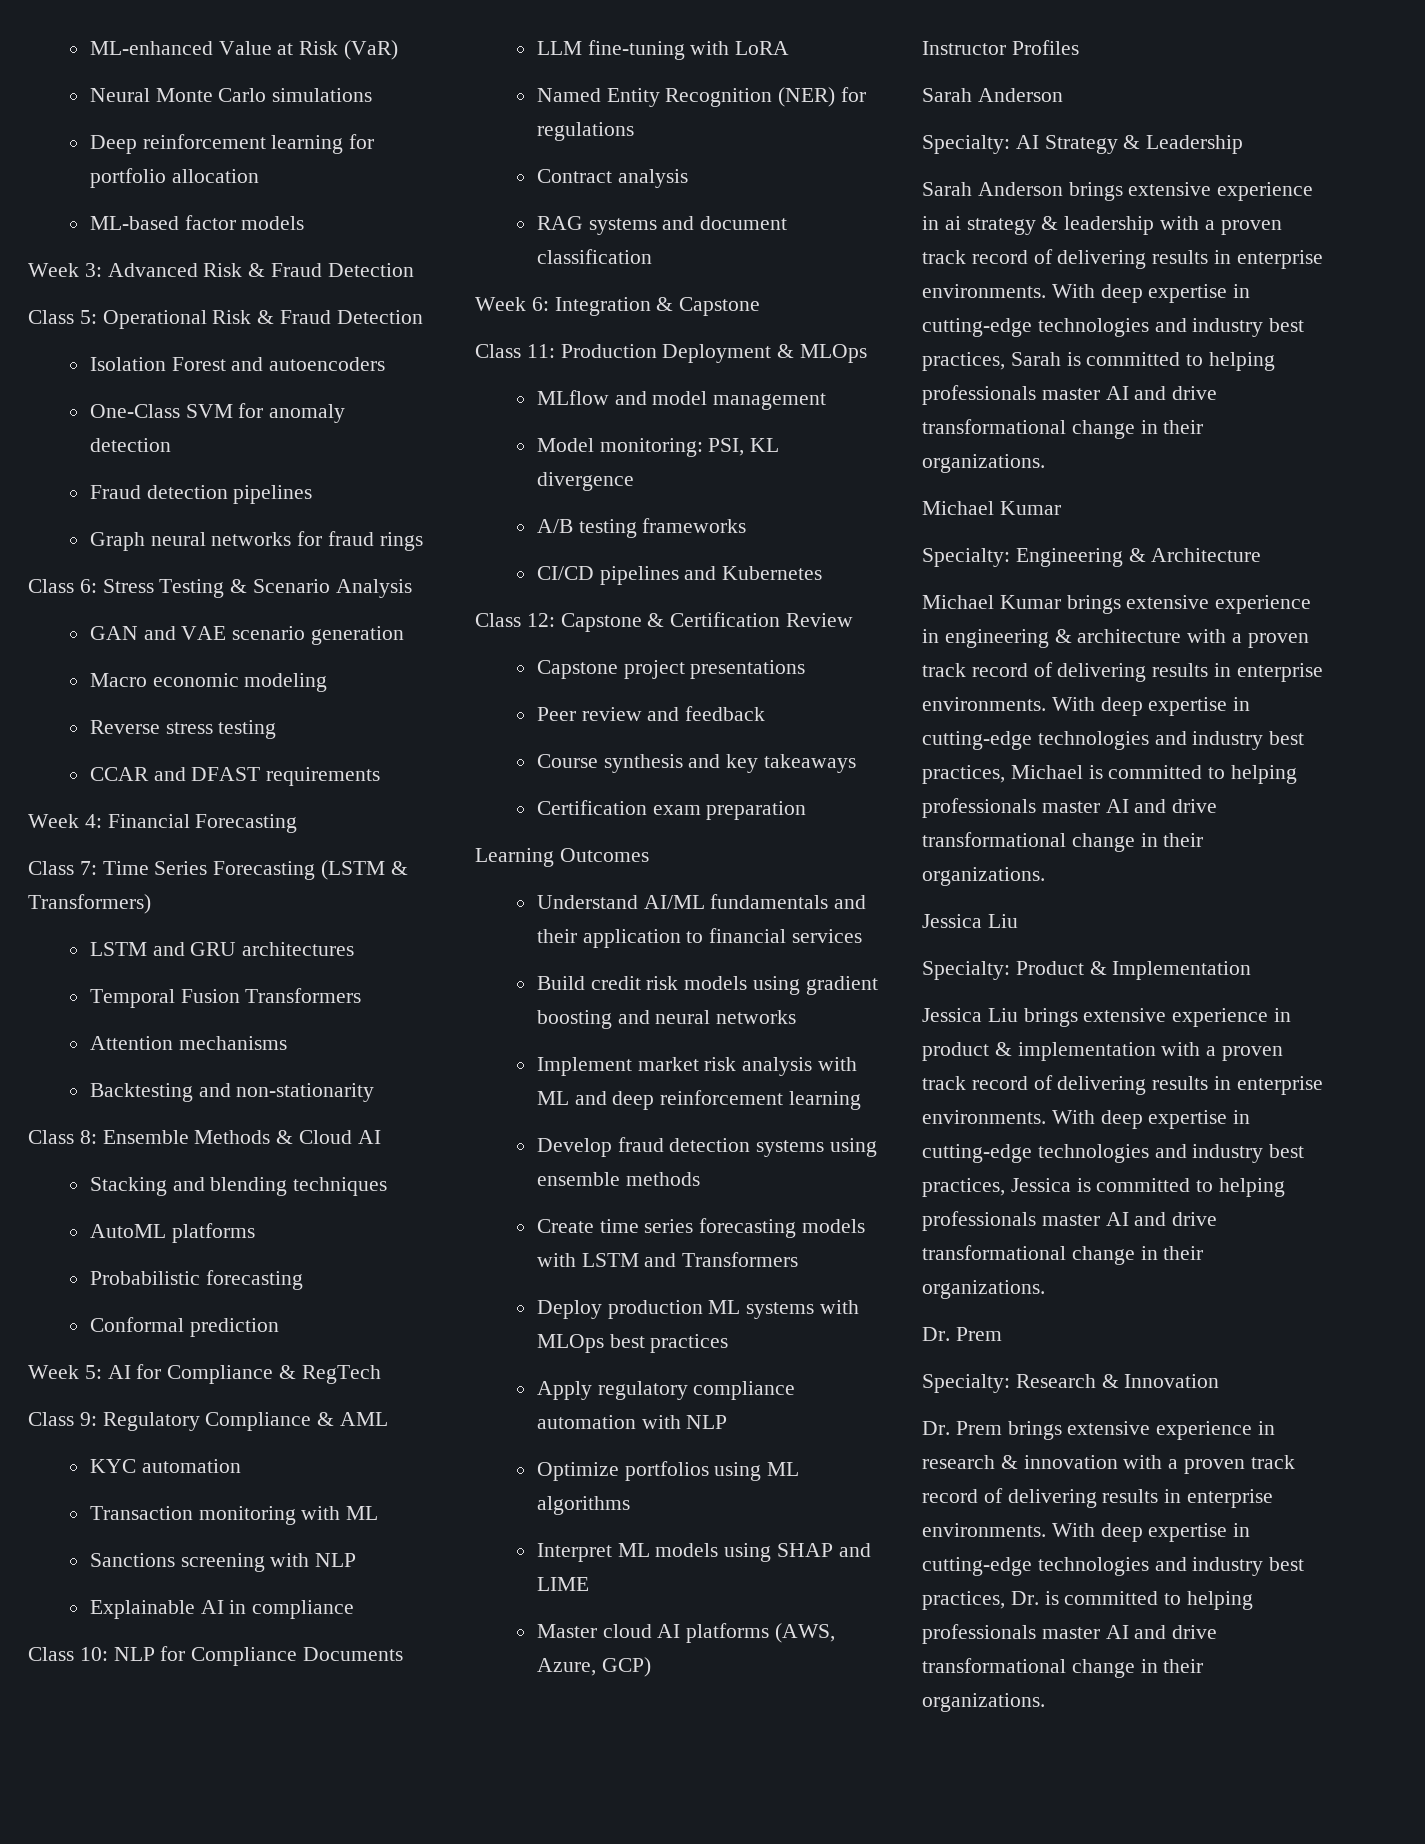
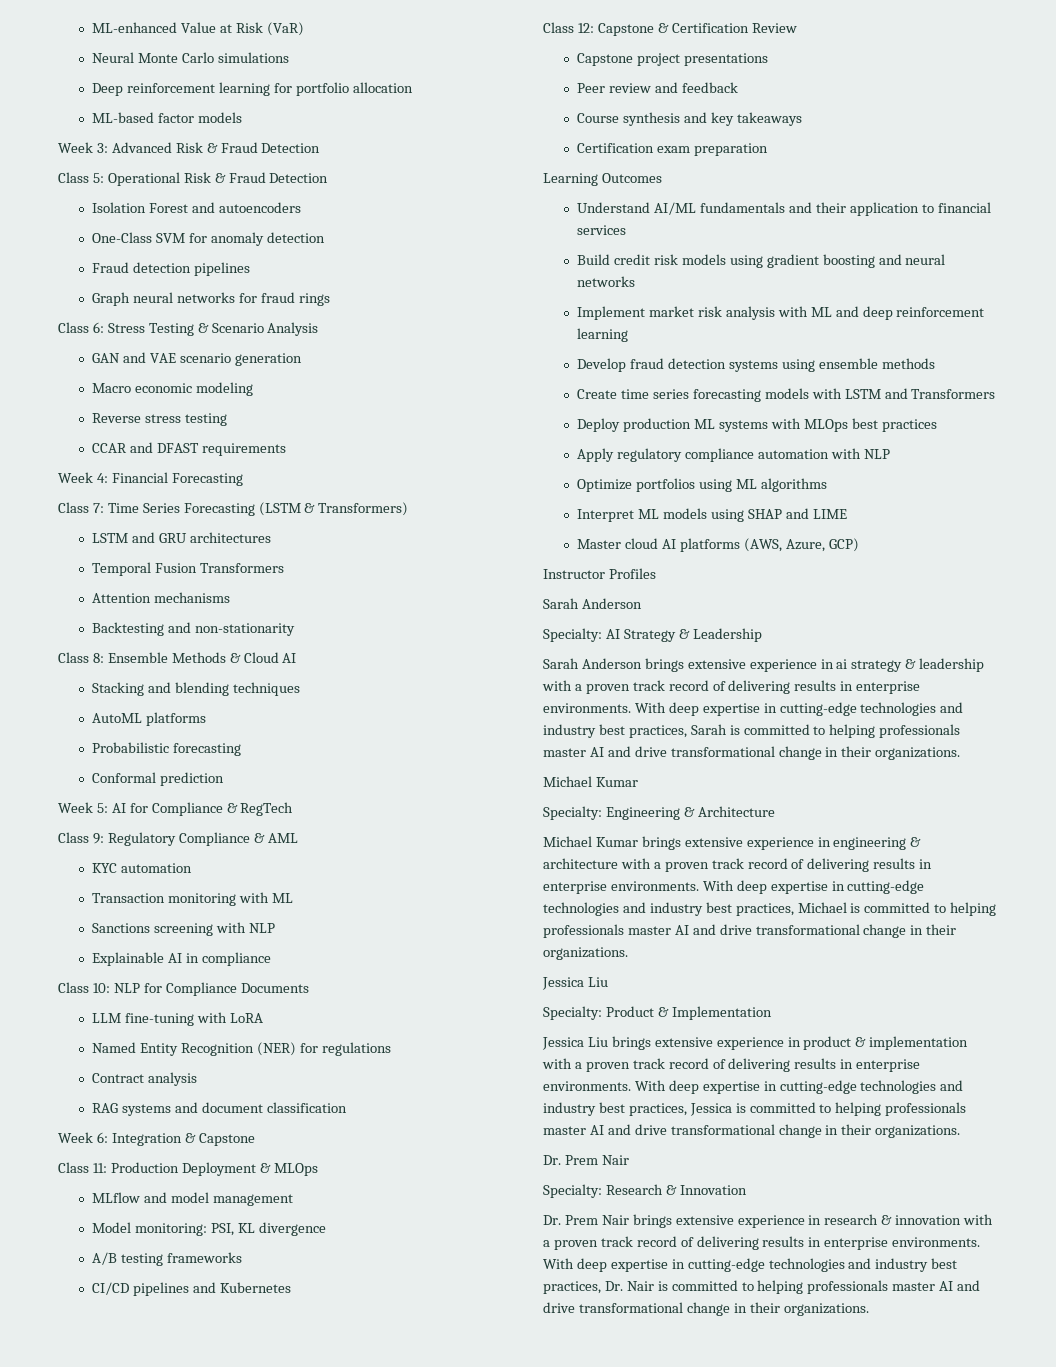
(1002, 1334) none -> [601,1155,629,1165] Nair
(1002, 1428) none -> [601,1215,629,1225] Nair
(1039, 1598) none -> [626,1281,654,1291] Nair

